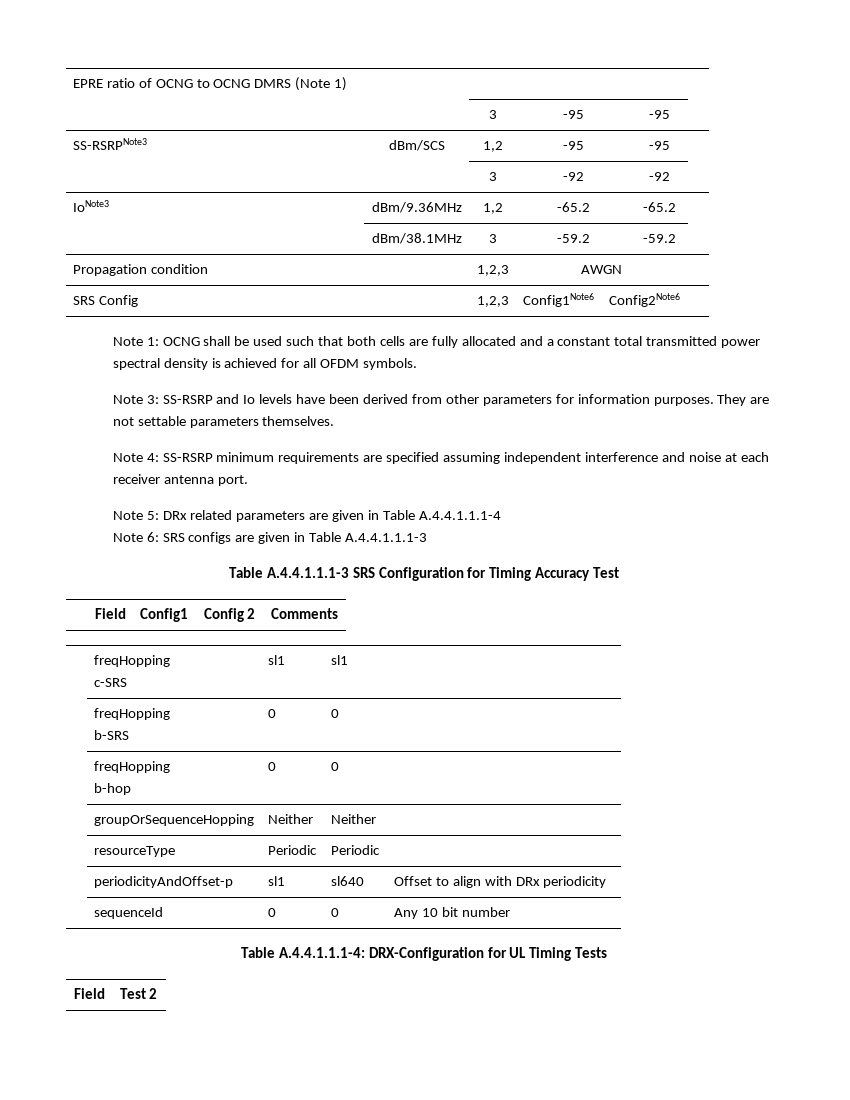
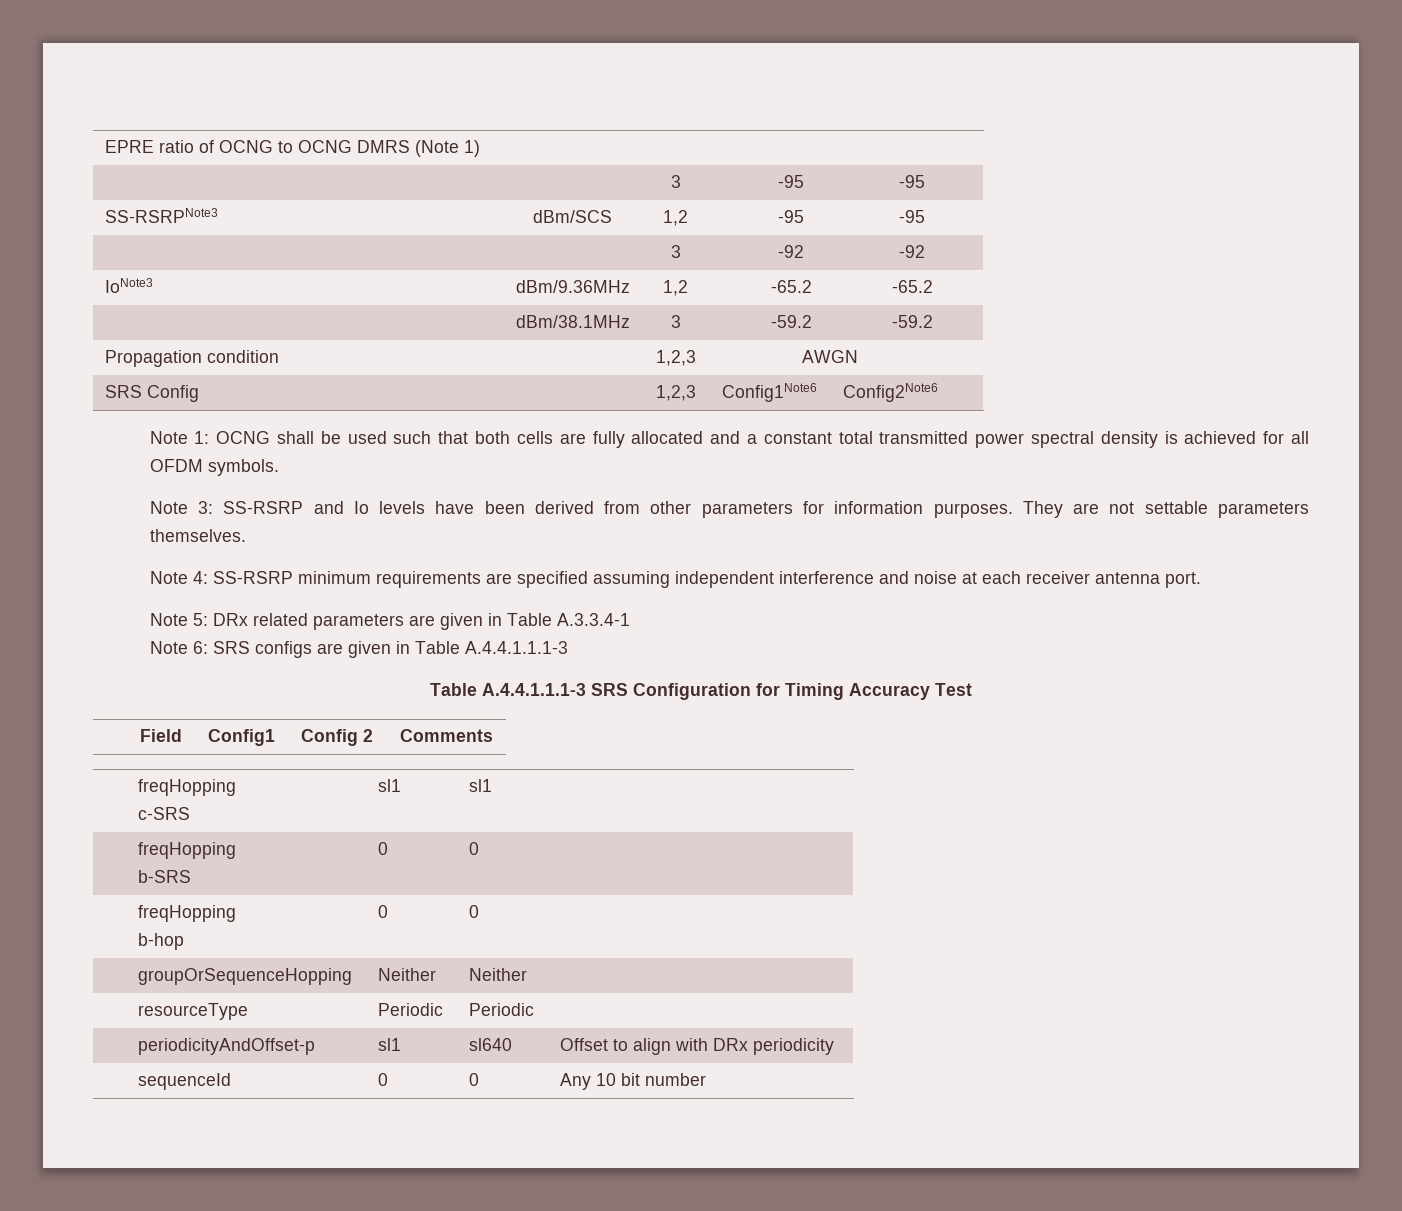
[418,511,501,520] A.4.4.1.1.1-4 -> [556,613,630,626] A.3.3.4-1
[240,947,608,961] [73,988,105,999] [119,988,158,999] // Table A.4.4.1.1.1-4: DRX-Configuration for UL Timing Tests // Field | Test 2 -> (707, 1079) none

